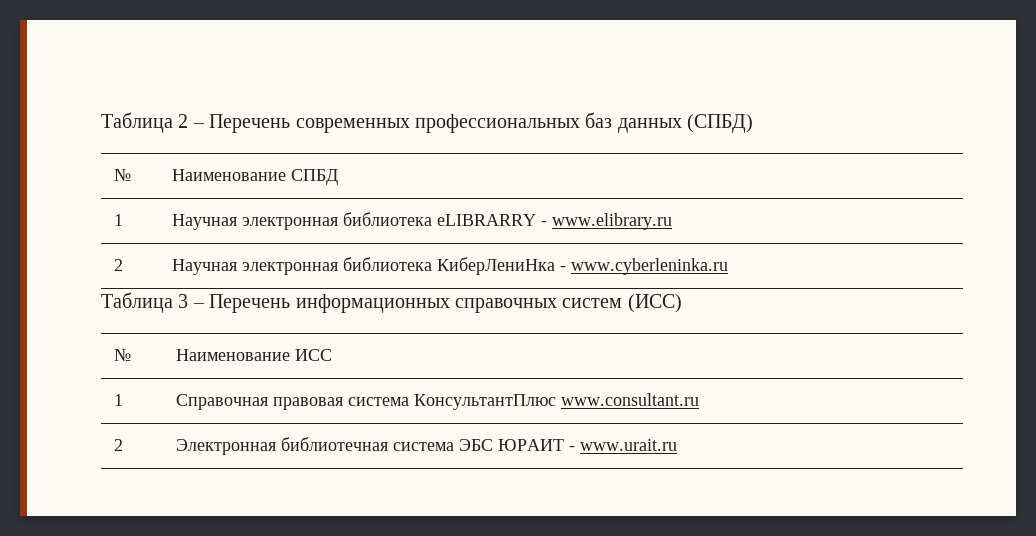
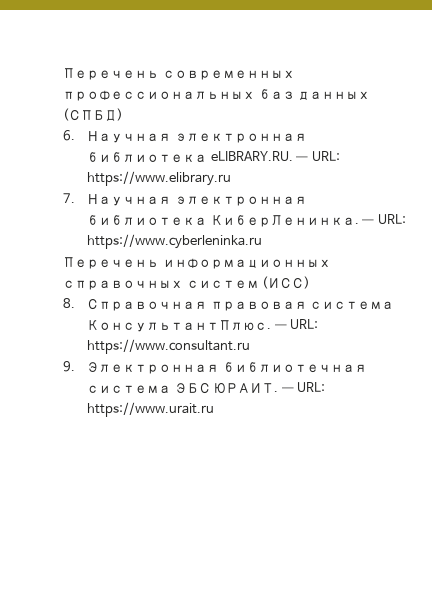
[101,112,205,133] Таблица 2 – -> (63, 74) none
[113,168,131,181] [171,169,338,185] [113,214,123,226] [171,212,672,230] [113,259,123,271] [171,257,728,275] [101,292,205,313] // № | Наименование СПБД // 1 | Научная электронная библиотека eLIBRARRY - www.elibrary.ru // 2 | Научная электронная библиотека КиберЛениНка - www.cyberleninka.ru // Таблица 3 – -> [63,130,307,143] [87,151,340,163] [87,171,232,186] [63,193,307,206] [87,214,406,227] [87,234,263,249] // 6. Научная электронная библиотека eLIBRARY.RU. — URL: https://www.elibrary.ru // 7. Научная электронная библиотека КиберЛенинка. — URL: https://www.cyberleninka.ru //
[113,348,131,361] [175,349,332,361] [113,394,123,406] [175,393,699,410] [113,439,123,451] [175,437,677,455] // № | Наименование ИСС // 1 | Справочная правовая система КонсультантПлюс www.consultant.ru // 2 | Электронная библиотечная система ЭБС ЮРАИТ - www.urait.ru -> [63,298,395,311] [87,319,319,332] [87,339,251,354] [63,361,367,374] [87,382,326,394] [87,402,215,417] // 8. Справочная правовая система КонсультантПлюс. — URL: https://www.consultant.ru // 9. Электронная библиотечная система ЭБС ЮРАИТ. — URL: https://www.urait.ru

